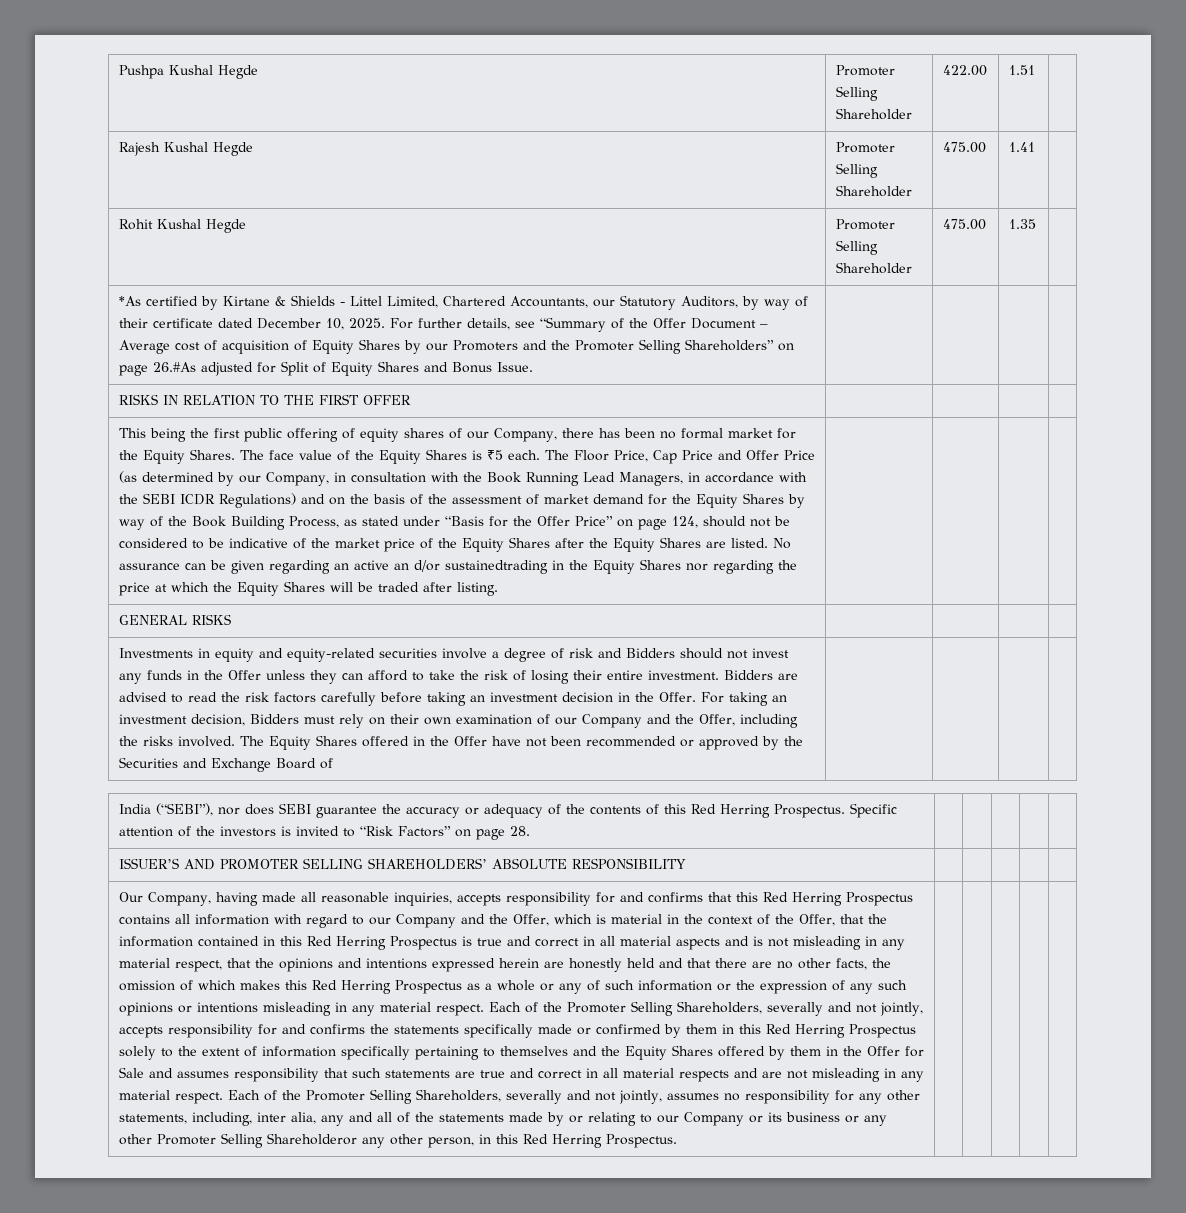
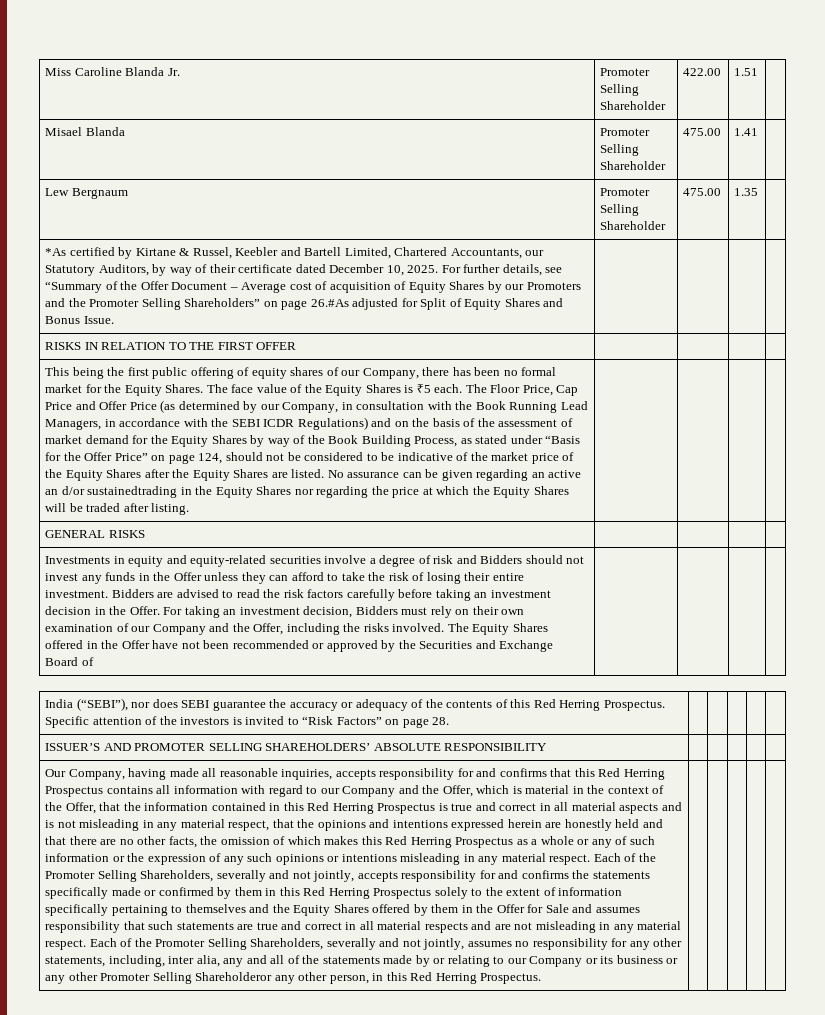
[118,65,258,79] Pushpa Kushal Hegde -> [45,67,180,76] Miss Caroline Blanda Jr.
[118,142,253,156] Rajesh Kushal Hegde -> [45,127,125,136] Misael Blanda
[118,219,246,233] Rohit Kushal Hegde -> [45,188,128,199] Lew Bergnaum
[290,295,382,306] Shields - Littel -> [192,247,342,259] Russel, Keebler and Bartell

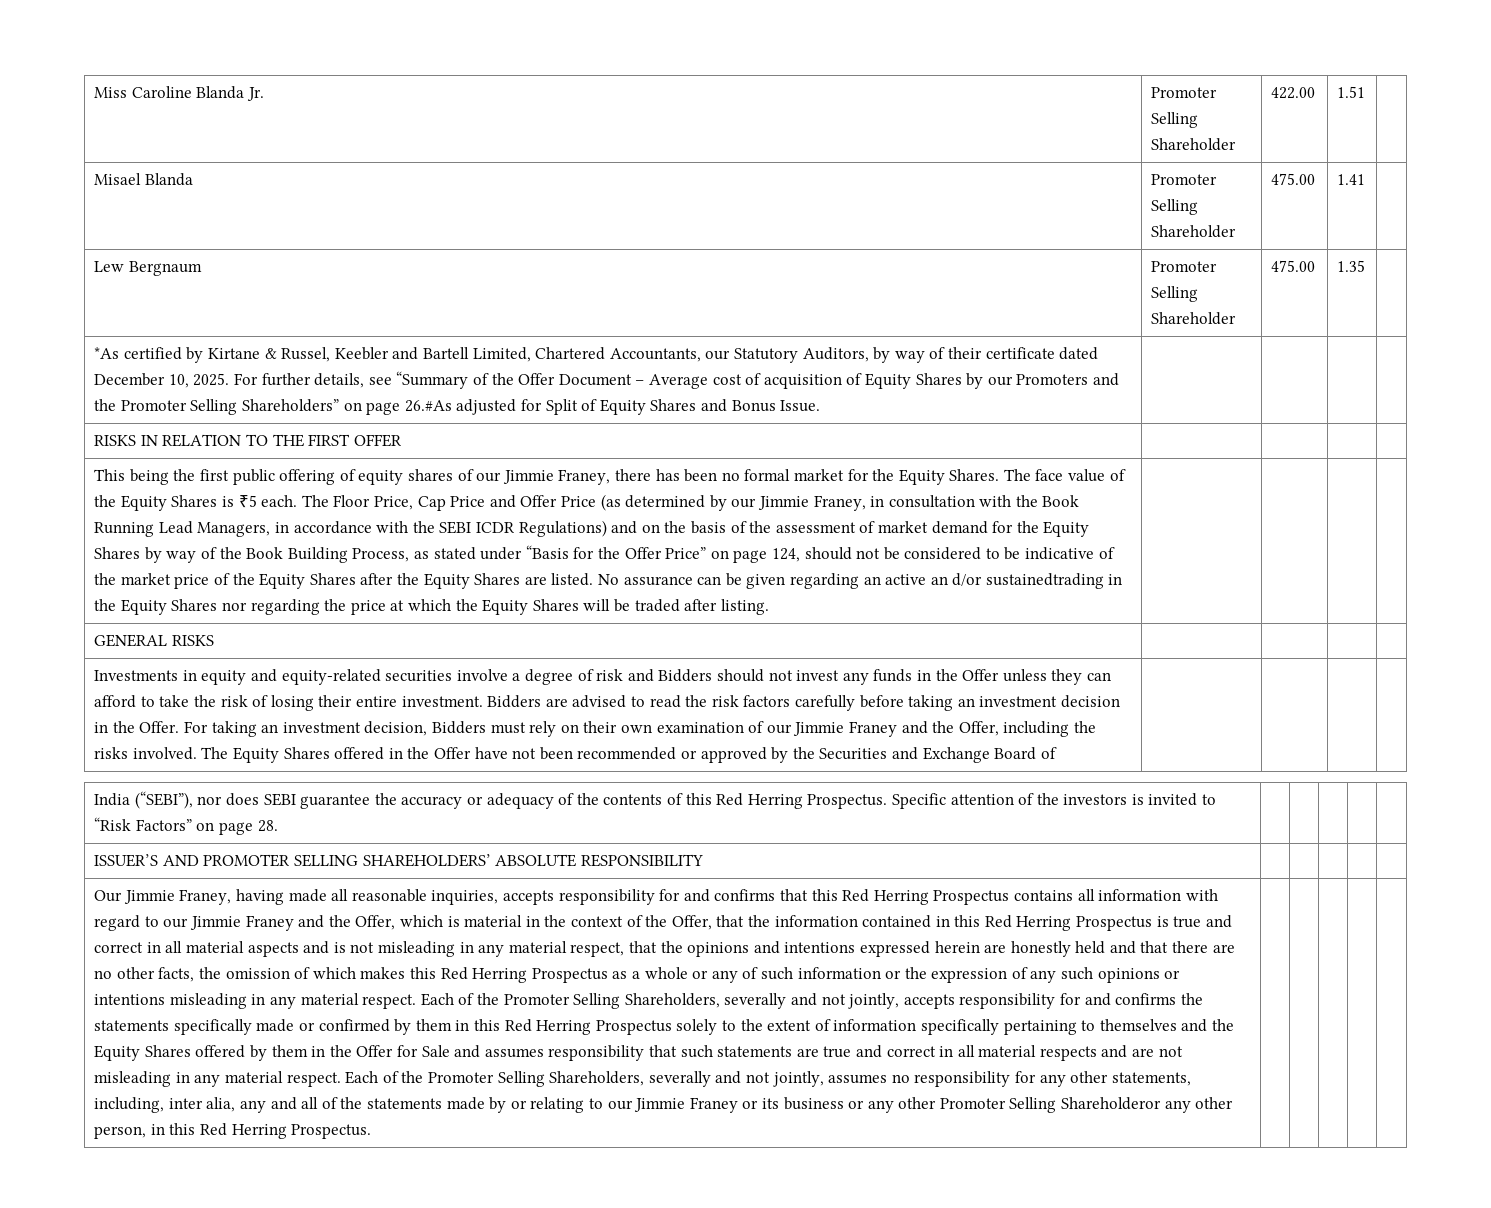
[362,368,419,379] Company, -> [502,469,611,485] Jimmie Franey,
[282,402,339,413] Company, -> [757,495,866,511] Jimmie Franey,
[152,624,206,635] Company -> [793,721,897,737] Jimmie Franey
[68,769,125,780] Company, -> [123,889,232,905] Jimmie Franey,
[342,786,396,797] Company -> [190,915,294,931] Jimmie Franey
[529,956,583,967] Company -> [634,1097,738,1113] Jimmie Franey

